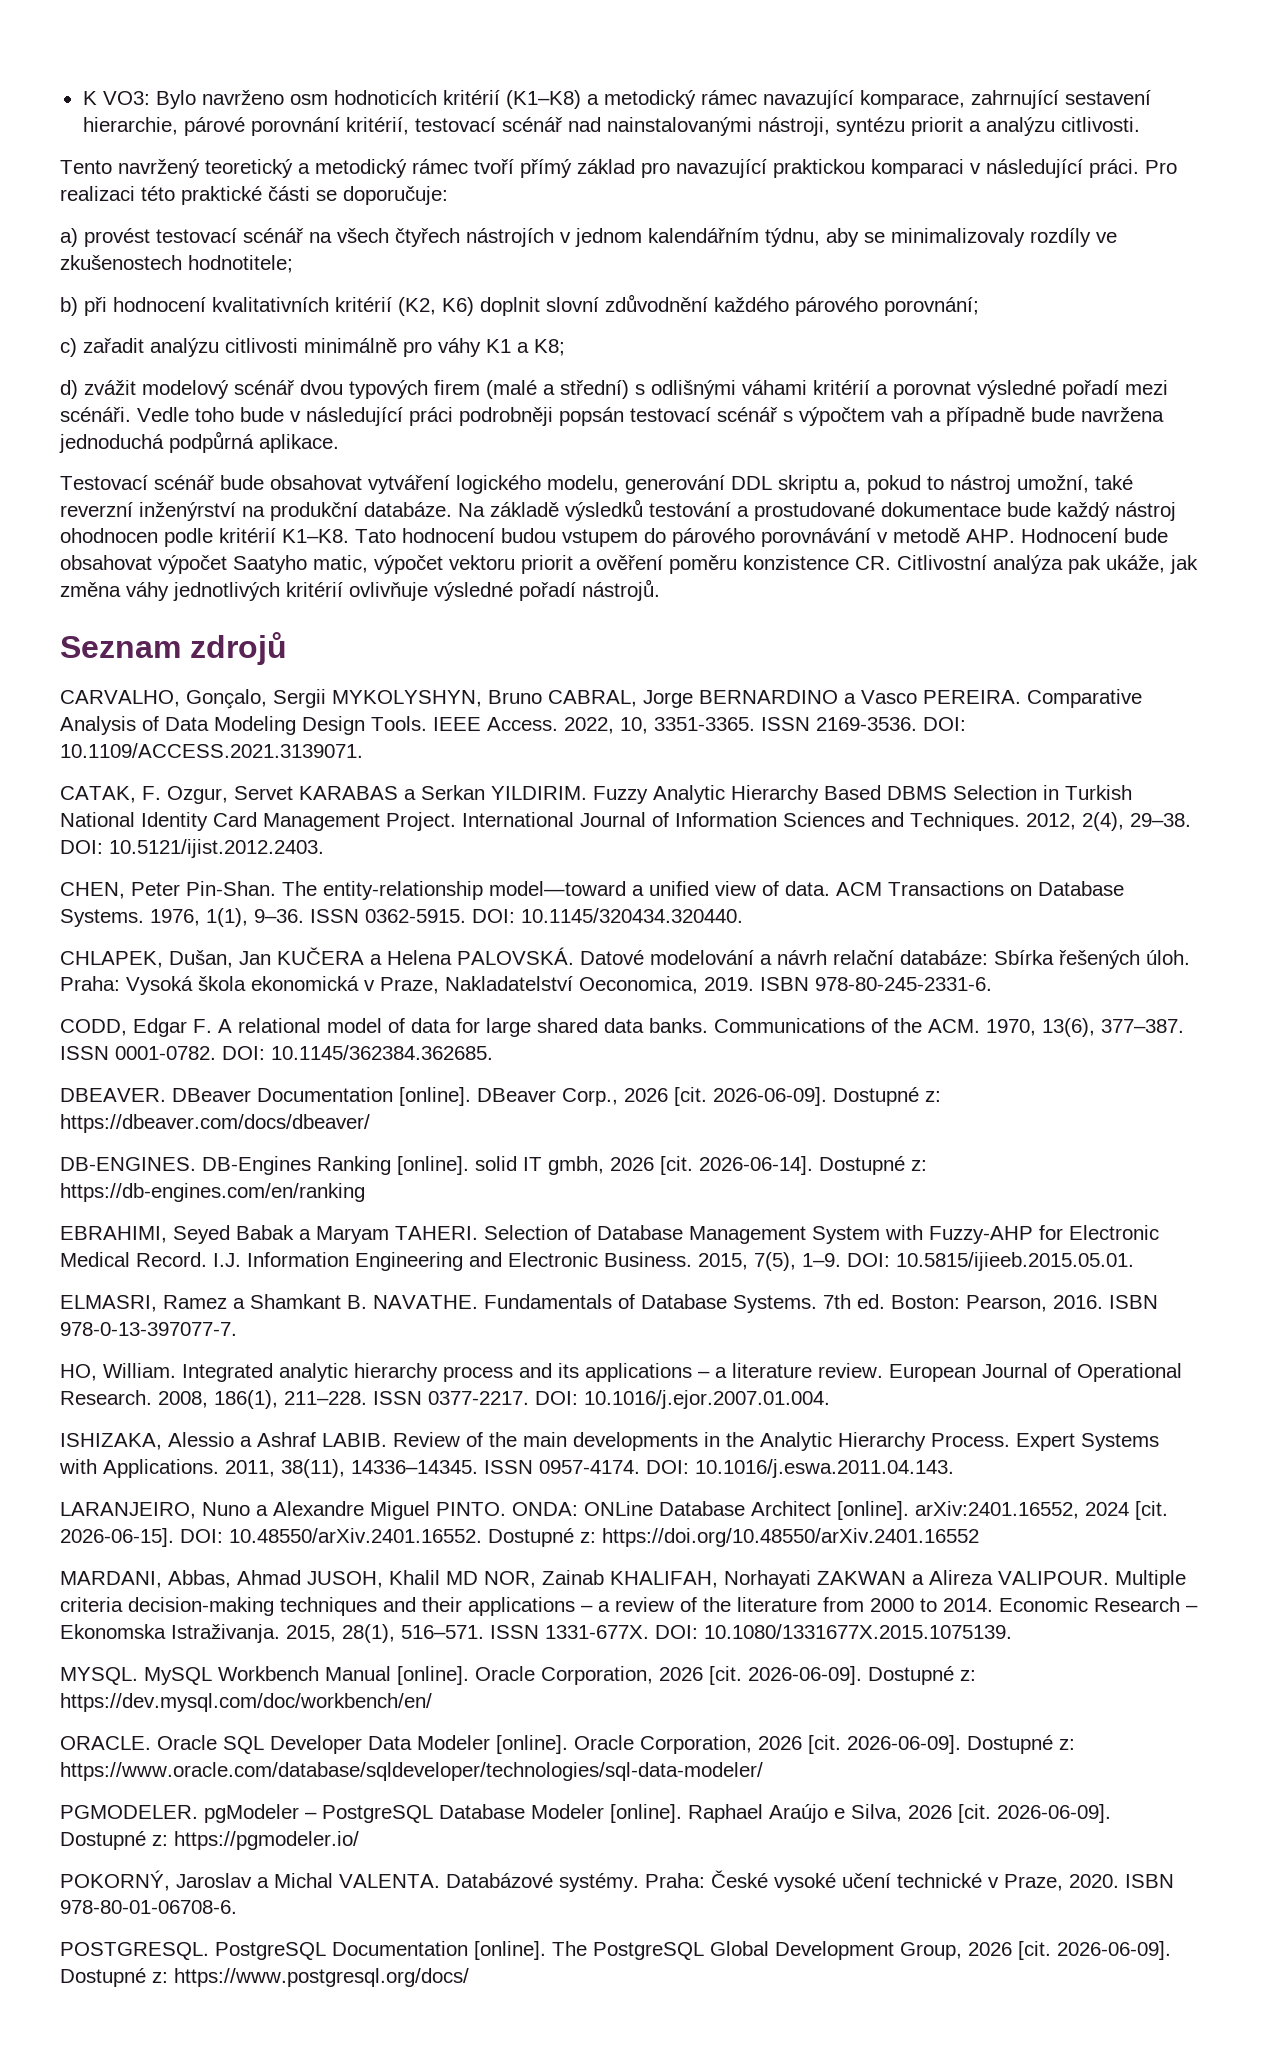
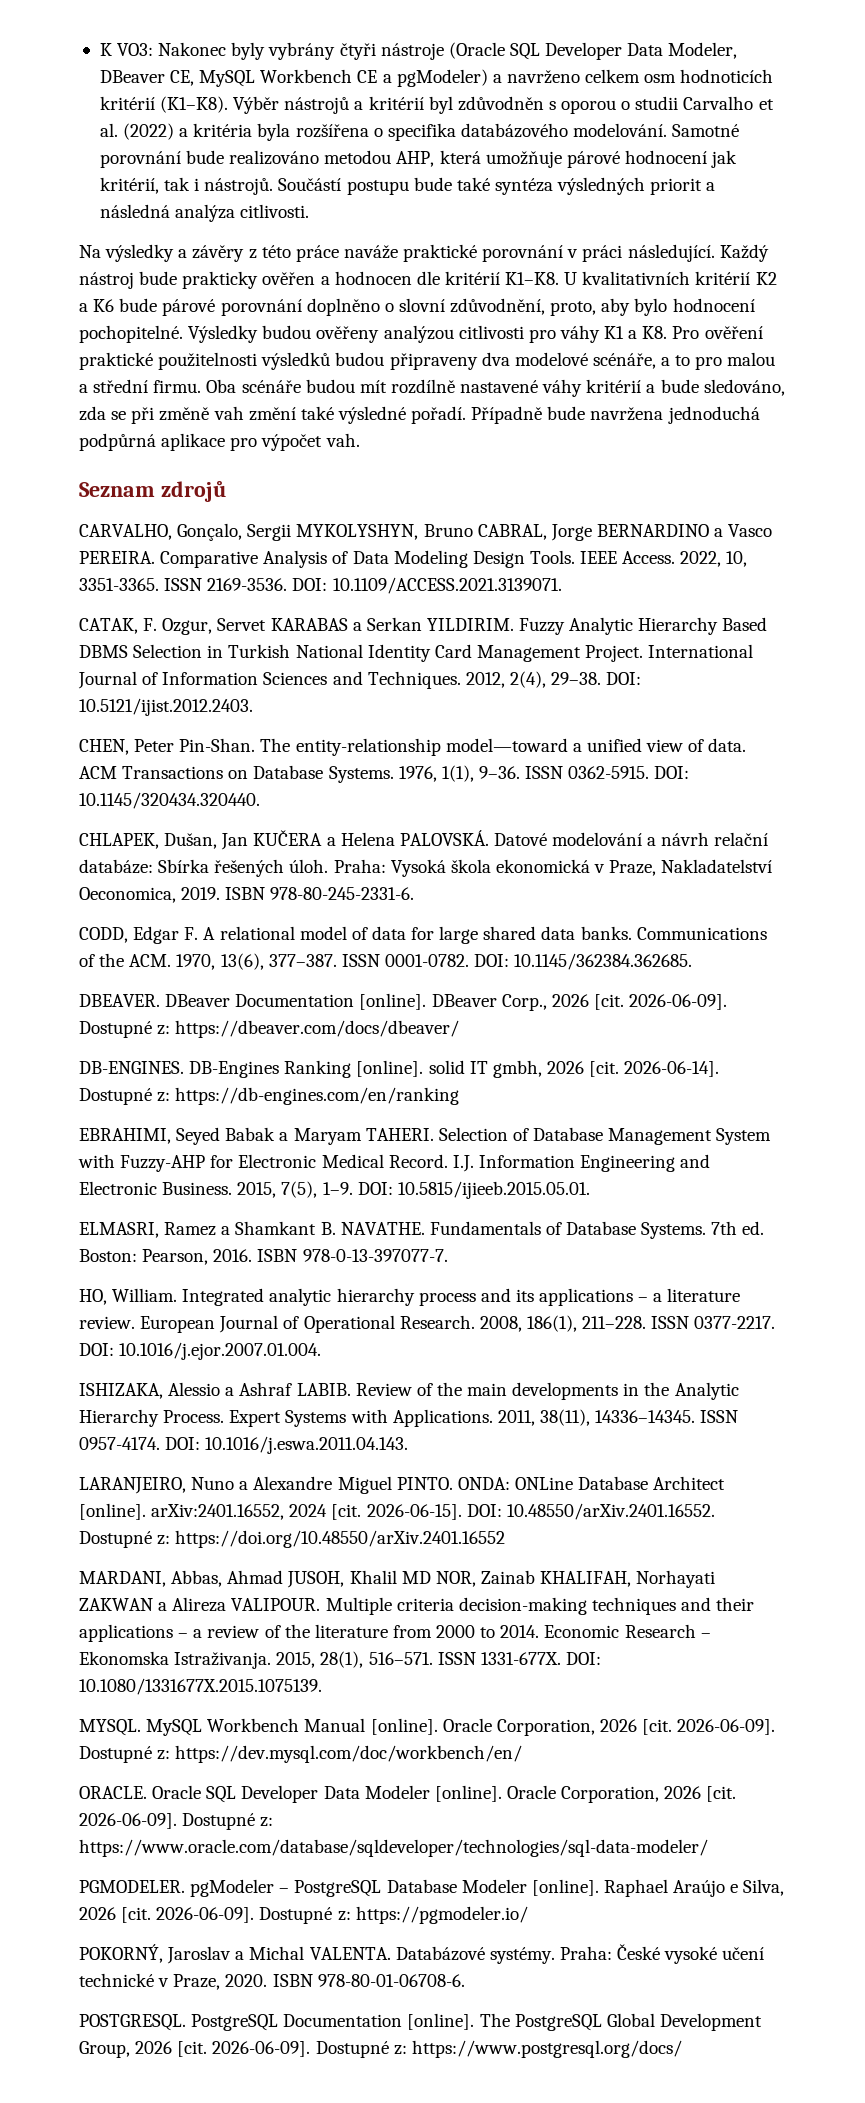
[155,90,1151,109] [82,117,1140,136] [60,159,1177,178] [60,186,448,205] [60,228,1117,247] [60,255,293,273] [60,294,979,316] [60,338,565,357] [60,380,1168,399] [60,407,1164,426] [59,431,339,453] [60,475,1133,494] [60,499,1176,521] [60,528,1168,547] [60,555,1198,574] [60,579,660,601] Bylo navrženo osm hodnoticích kritérií (K1–K8) a metodický rámec navazující komparace, zahrnující sestavení hierarchie, párové porovnání kritérií, testovací scénář nad nainstalovanými nástroji, syntézu priorit a analýzu citlivosti. // Tento navržený teoretický a metodický rámec tvoří přímý základ pro navazující praktickou komparaci v následující práci. Pro realizaci této praktické části se doporučuje: // a) provést testovací scénář na všech čtyřech nástrojích v jednom kalendářním týdnu, aby se minimalizovaly rozdíly ve zkušenostech hodnotitele; // b) při hodnocení kvalitativních kritérií (K2, K6) doplnit slovní zdůvodnění každého párového porovnání; // c) zařadit analýzu citlivosti minimálně pro váhy K1 a K8; // d) zvážit modelový scénář dvou typových firem (malé a střední) s odlišnými váhami kritérií a porovnat výsledné pořadí mezi scénáři. Vedle toho bude v následující práci podrobněji popsán testovací scénář s výpočtem vah a případně bude navržena jednoduchá podpůrná aplikace. // Testovací scénář bude obsahovat vytváření logického modelu, generování DDL skriptu a, pokud to nástroj umožní, také reverzní inženýrství na produkční databáze. Na základě výsledků testování a prostudované dokumentace bude každý nástroj ohodnocen podle kritérií K1–K8. Tato hodnocení budou vstupem do párového porovnávání v metodě AHP. Hodnocení bude obsahovat výpočet Saatyho matic, výpočet vektoru priorit a ověření poměru konzistence CR. Citlivostní analýza pak ukáže, jak změna váhy jednotlivých kritérií ovlivňuje výsledné pořadí nástrojů. -> [158,42,738,60] [99,69,774,87] [99,96,774,114] [99,123,740,141] [99,150,738,168] [99,177,716,195] [99,204,310,222] [79,244,769,262] [79,271,777,289] [79,298,755,316] [79,325,763,343] [79,352,776,370] [79,379,785,397] [79,406,760,424] [79,433,360,451] Nakonec byly vybrány čtyři nástroje (Oracle SQL Developer Data Modeler, DBeaver CE, MySQL Workbench CE a pgModeler) a navrženo celkem osm hodnoticích kritérií (K1–K8). Výběr nástrojů a kritérií byl zdůvodněn s oporou o studii Carvalho et al. (2022) a kritéria byla rozšířena o specifika databázového modelování. Samotné porovnání bude realizováno metodou AHP, která umožňuje párové hodnocení jak kritérií, tak i nástrojů. Součástí postupu bude také syntéza výsledných priorit a následná analýza citlivosti. // Na výsledky a závěry z této práce naváže praktické porovnání v práci následující. Každý nástroj bude prakticky ověřen a hodnocen dle kritérií K1–K8. U kvalitativních kritérií K2 a K6 bude párové porovnání doplněno o slovní zdůvodnění, proto, aby bylo hodnocení pochopitelné. Výsledky budou ověřeny analýzou citlivosti pro váhy K1 a K8. Pro ověření praktické použitelnosti výsledků budou připraveny dva modelové scénáře, a to pro malou a střední firmu. Oba scénáře budou mít rozdílně nastavené váhy kritérií a bude sledováno, zda se při změně vah změní také výsledné pořadí. Případně bude navržena jednoduchá podpůrná aplikace pro výpočet vah.

